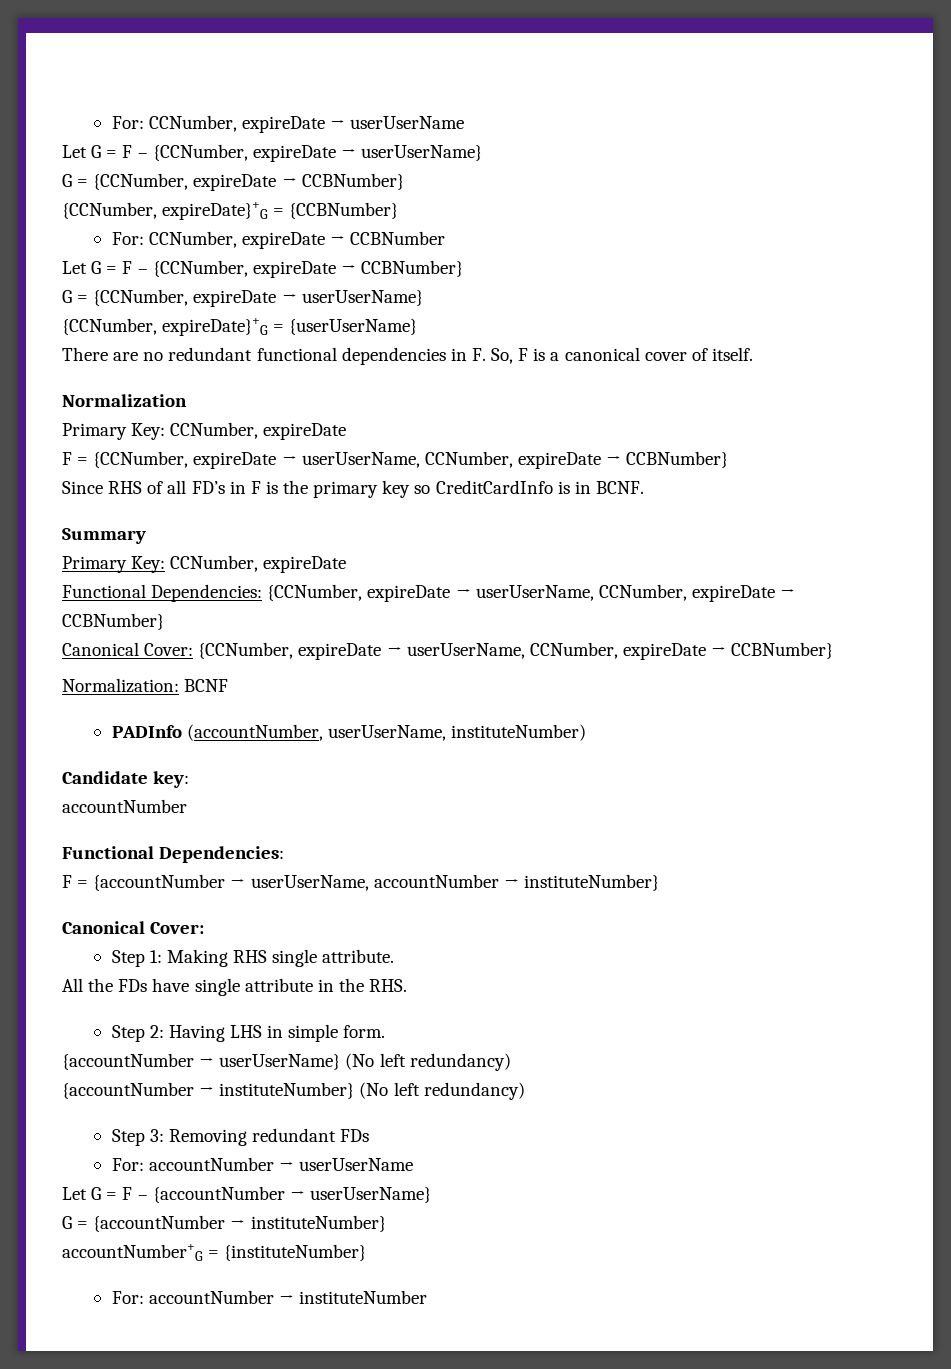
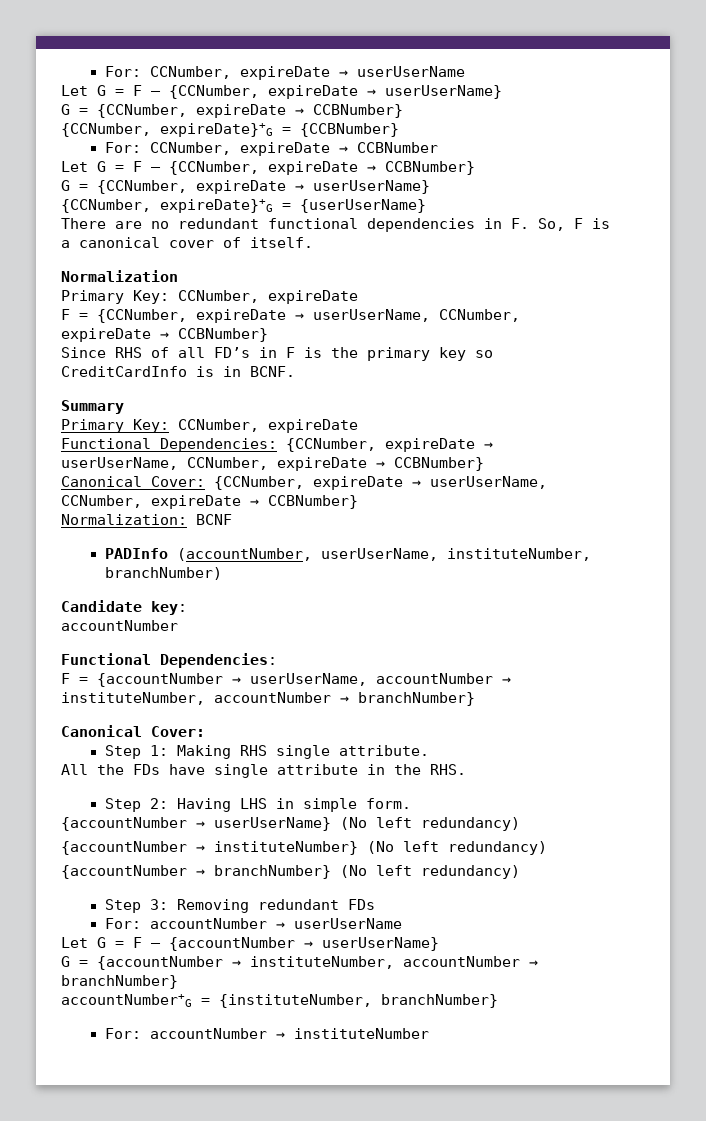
[450,724,586,741] instituteNumber) -> [446,548,591,561] [104,567,222,580] instituteNumber, branchNumber)
[523,874,659,891] instituteNumber} -> [61,692,475,706] instituteNumber, accountNumber → branchNumber}
(525, 1091) none -> [61,865,520,879] // {accountNumber → branchNumber} (No left redundancy)
[250,1215,386,1232] instituteNumber} -> [250,956,538,969] [61,975,178,989] instituteNumber, accountNumber → branchNumber}
[224,1244,367,1261] {instituteNumber} -> [219,994,498,1008] {instituteNumber, branchNumber}

